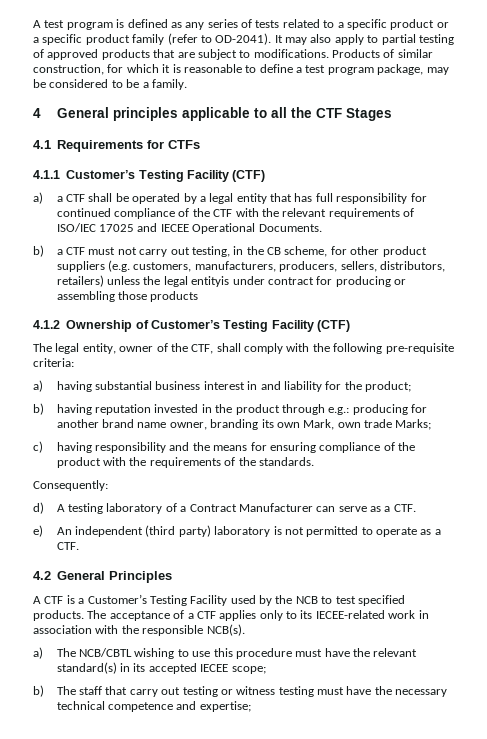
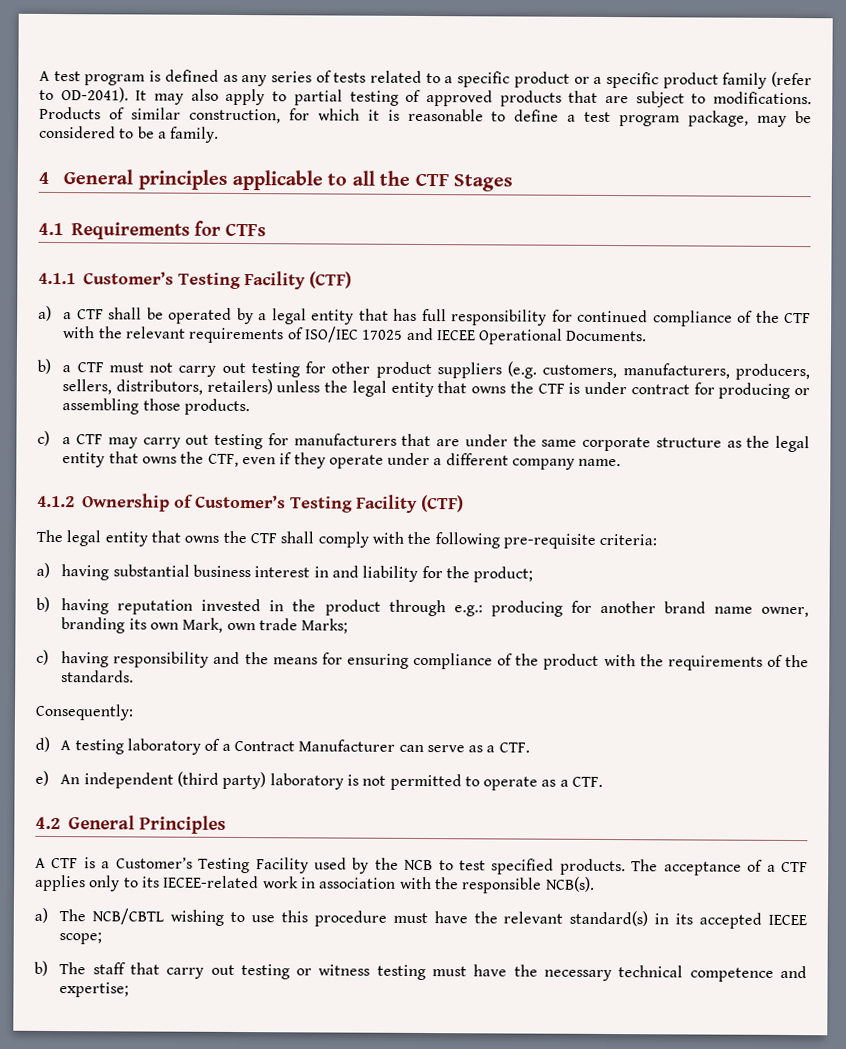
[191,246,328,257] testing, in the CB scheme, -> [250,362,300,378] testing
[191,276,230,287] entityis -> [390,381,581,398] entity that owns the CTF is
[150,291,199,302] products -> [183,398,250,416] [37,430,811,453] [62,451,622,470] products. // c) a CTF may carry out testing for manufacturers that are under the same corporate structure as the legal entity that owns the CTF, even if they operate under a different company name.
[82,343,214,354] entity, owner of the CTF, -> [104,530,277,547] entity that owns the CTF

